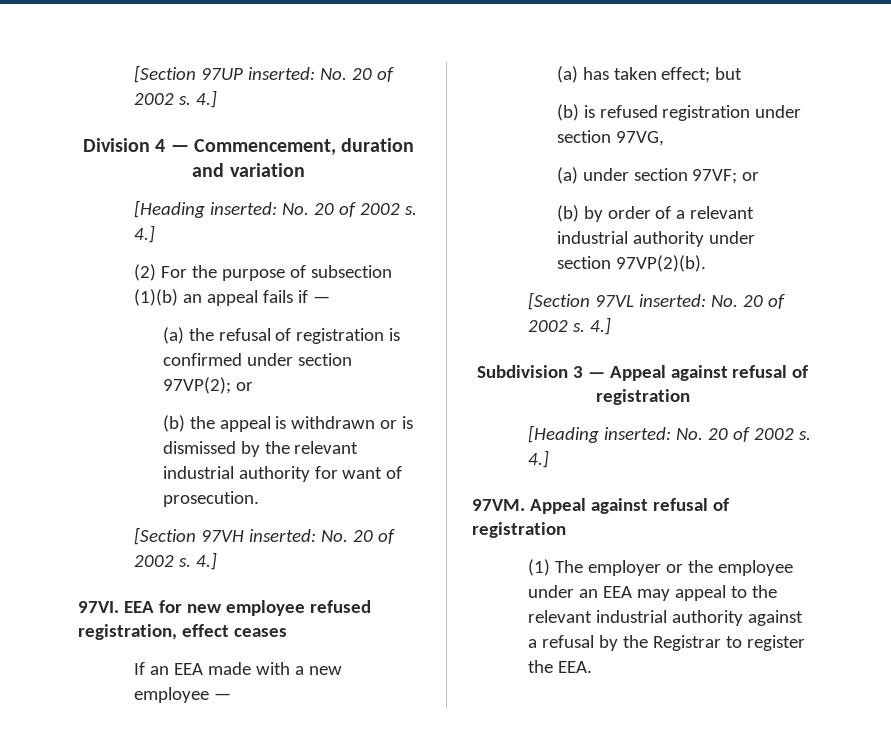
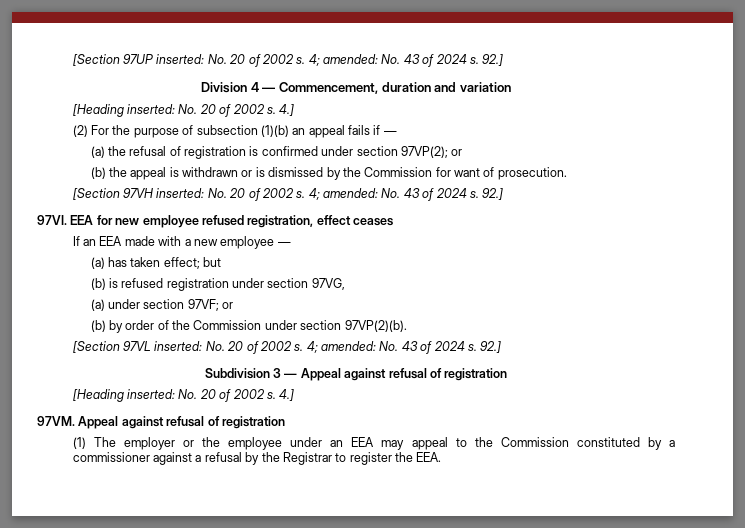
[196,90,218,108] 4.] -> [308,54,504,67] 4; amended: No. 43 of 2024 s. 92.]
[294,441,359,454] [162,466,310,482] relevant industrial authority -> [364,167,433,177] Commission
[196,552,218,570] 4.] -> [308,188,504,201] 4; amended: No. 43 of 2024 s. 92.]
[676,206,755,219] [556,231,704,247] a relevant industrial authority -> [172,320,262,330] the Commission
[590,317,612,335] 4.] -> [306,341,502,354] 4; amended: No. 43 of 2024 s. 92.]
[528,610,744,626] relevant industrial authority -> [500,437,675,450] [72,452,150,462] Commission constituted by a commissioner

